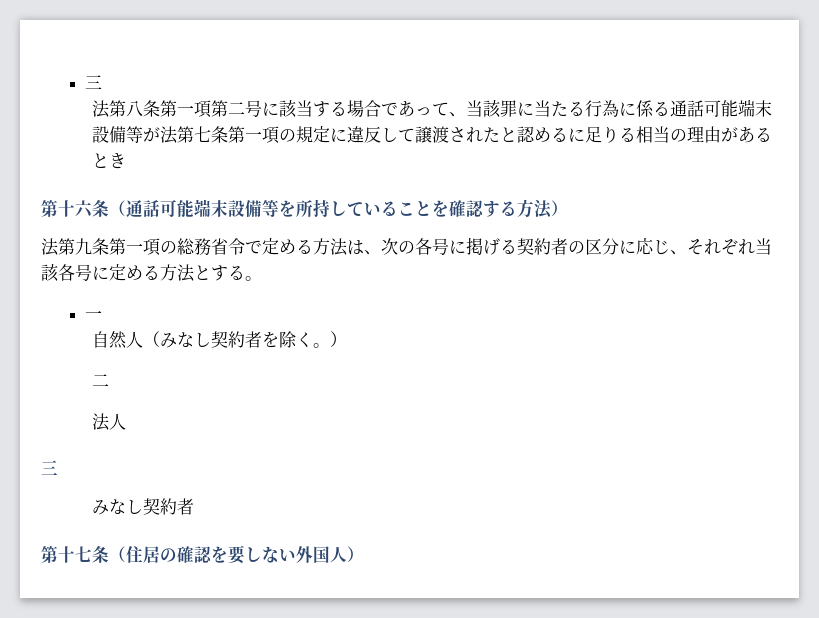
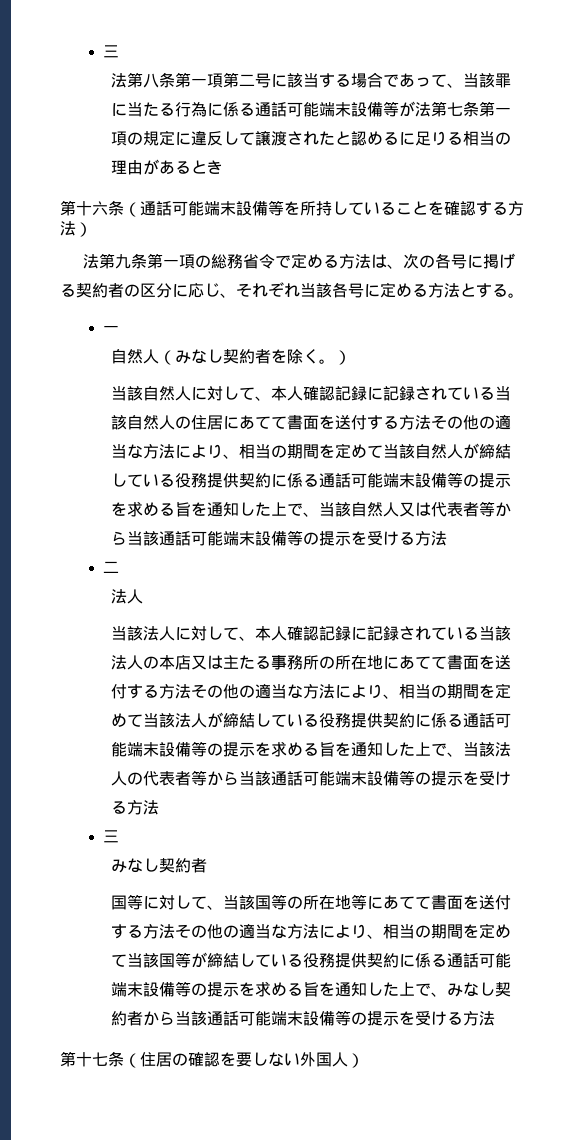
[91,374,109,387] [91,413,126,431] [41,460,58,475] [91,498,194,515] 二 // 法人 // 三 // みなし契約者 -> [110,386,511,401] [110,414,511,430] [110,443,511,459] [110,472,511,488] [110,501,511,517] [110,530,447,546] [102,561,119,573] [110,589,143,604] [110,626,511,641] [110,654,511,670] [110,683,511,699] [110,712,511,728] [110,741,511,757] [110,770,511,786] [110,800,159,815] [102,830,119,843] [110,858,207,873] [110,894,511,910] [110,923,511,939] [110,952,511,968] [110,981,511,997] [110,1010,495,1026] 当該自然人に対して、本人確認記録に記録されている当該自然人の住居にあてて書面を送付する方法その他の適当な方法により、相当の期間を定めて当該自然人が締結している役務提供契約に係る通話可能端末設備等の提示を求める旨を通知した上で、当該自然人又は代表者等から当該通話可能端末設備等の提示を受ける方法 // 二 // 法人 // 当該法人に対して、本人確認記録に記録されている当該法人の本店又は主たる事務所の所在地にあてて書面を送付する方法その他の適当な方法により、相当の期間を定めて当該法人が締結している役務提供契約に係る通話可能端末設備等の提示を求める旨を通知した上で、当該法人の代表者等から当該通話可能端末設備等の提示を受ける方法 // 三 // みなし契約者 // 国等に対して、当該国等の所在地等にあてて書面を送付する方法その他の適当な方法により、相当の期間を定めて当該国等が締結している役務提供契約に係る通話可能端末設備等の提示を求める旨を通知した上で、みなし契約者から当該通話可能端末設備等の提示を受ける方法

